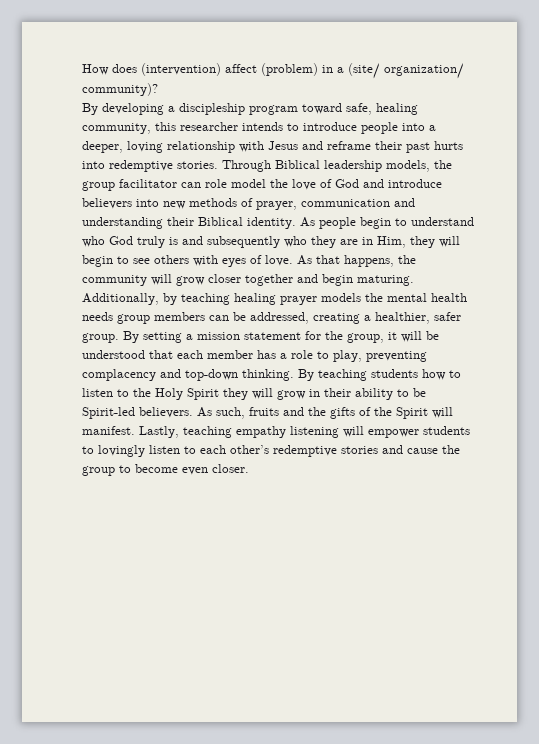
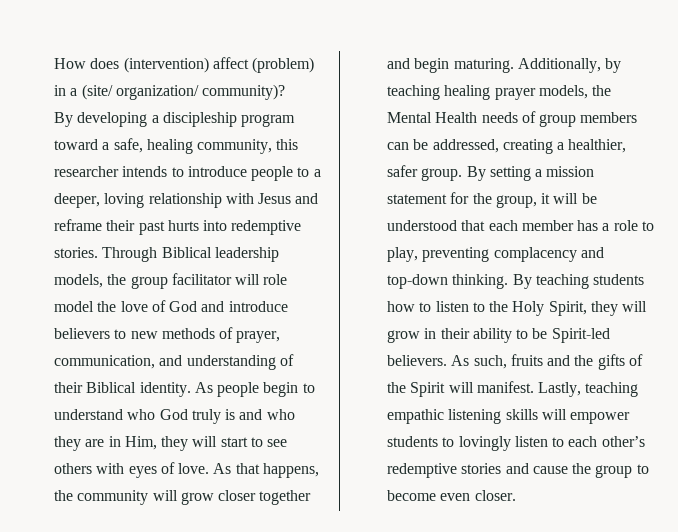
(343, 108) none -> [102,142,110,150] a
[402,123,426,131] into -> [297,167,310,177] to
[181,182,202,188] can -> [235,274,261,285] will
[136,199,160,207] into -> [114,329,127,339] to
[301,199,391,207] communication -> [53,355,155,369] communication,
(164, 223) none -> [279,354,294,366] of
[207,236,281,248] subsequently -> (263, 414) none
[82,255,114,267] begin -> [220,437,248,447] start
[321,293,468,302] [82,312,114,321] models the mental health needs -> [538,85,612,99] [386,111,536,123] models, the Mental Health needs of
[187,388,220,400] Spirit -> [548,301,587,316] Spirit,
[236,426,340,438] empathy listening -> [386,409,538,424] empathic listening skills

